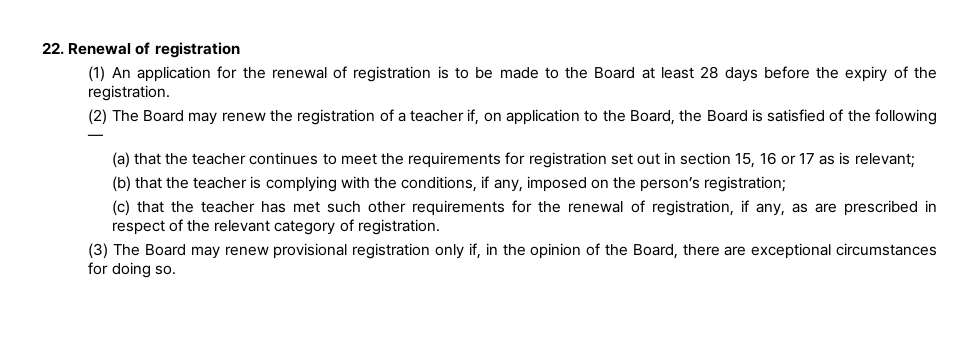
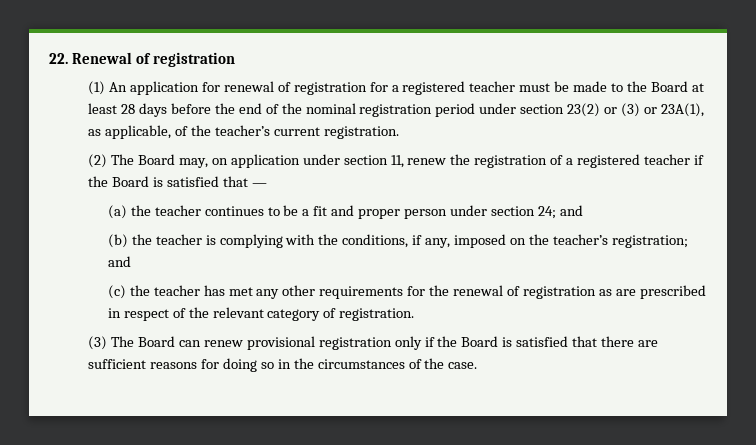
[242,66,470,82] the renewal of registration is to -> [223,81,551,95] renewal of registration for a registered teacher must
[845,66,938,82] [88,85,171,101] [88,109,218,125] expiry of the registration. // (2) The Board may -> [238,103,704,117] [88,125,399,139] [88,154,404,168] end of the nominal registration period under section 23(2) or (3) or 23A(1), as applicable, of the teacher’s current registration. // (2) The Board may, on application under section 11,
[410,109,937,125] teacher if, on application to the Board, the Board is satisfied of the following -> [577,154,704,168] [88,176,248,187] registered teacher if the Board is satisfied that
[133,153,161,165] that -> (127, 212) none
[340,152,915,168] meet the requirements for registration set out in section 15, 16 or 17 as is relevant; -> [283,205,583,219] be a fit and proper person under section 24; and
[134,177,162,189] that -> (128, 241) none
[640,177,701,192] person’s -> [552,234,608,245] teacher’s
(787, 184) none -> [107,256,131,267] and
[136,201,164,213] that -> (126, 292) none
[327,201,362,213] such -> [256,289,280,299] any
[651,200,785,216] registration, if any, -> [522,286,596,299] registration
[190,246,220,259] may -> [178,340,201,347] can
[468,243,481,259] if, -> [424,336,658,347] [88,358,274,372] if the Board is satisfied that there are sufficient reasons for doing so
[530,243,937,259] [88,262,176,278] opinion of the Board, there are exceptional circumstances for doing so. -> [317,358,478,369] circumstances of the case.

